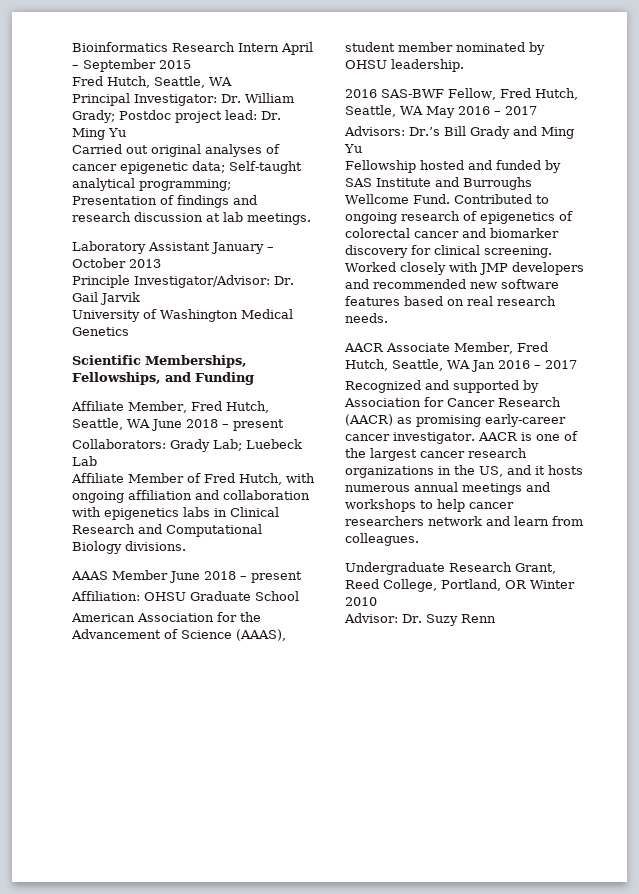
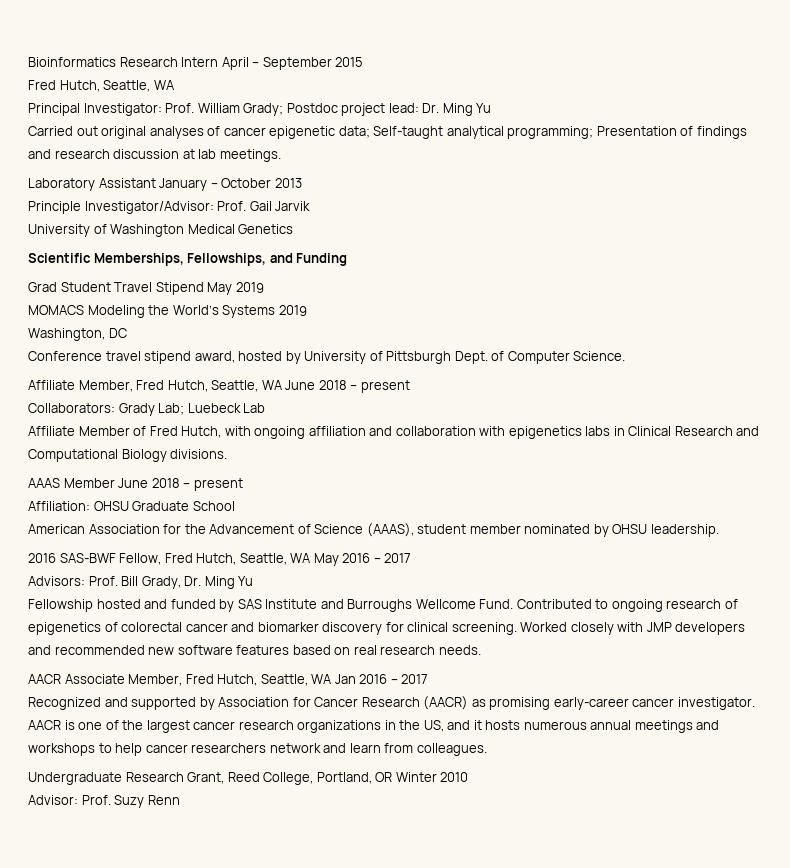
[221,94,241,103] Dr. -> [165,103,195,113] Prof.
[274,276,294,285] Dr. -> [217,201,247,211] Prof.
(254, 378) none -> [28,282,264,295] [28,305,307,318] [28,328,127,341] [28,351,626,364] // Grad Student Travel Stipend May 2019 // MOMACS Modeling the World’s Systems 2019 // Washington, DC // Conference travel stipend award, hosted by University of Pittsburgh Dept. of Computer Science.
[409,126,537,139] Dr.’s Bill Grady and -> [88,576,202,589] Prof. Bill Grady, Dr.
[402,614,422,623] Dr. -> [81,795,111,805] Prof.

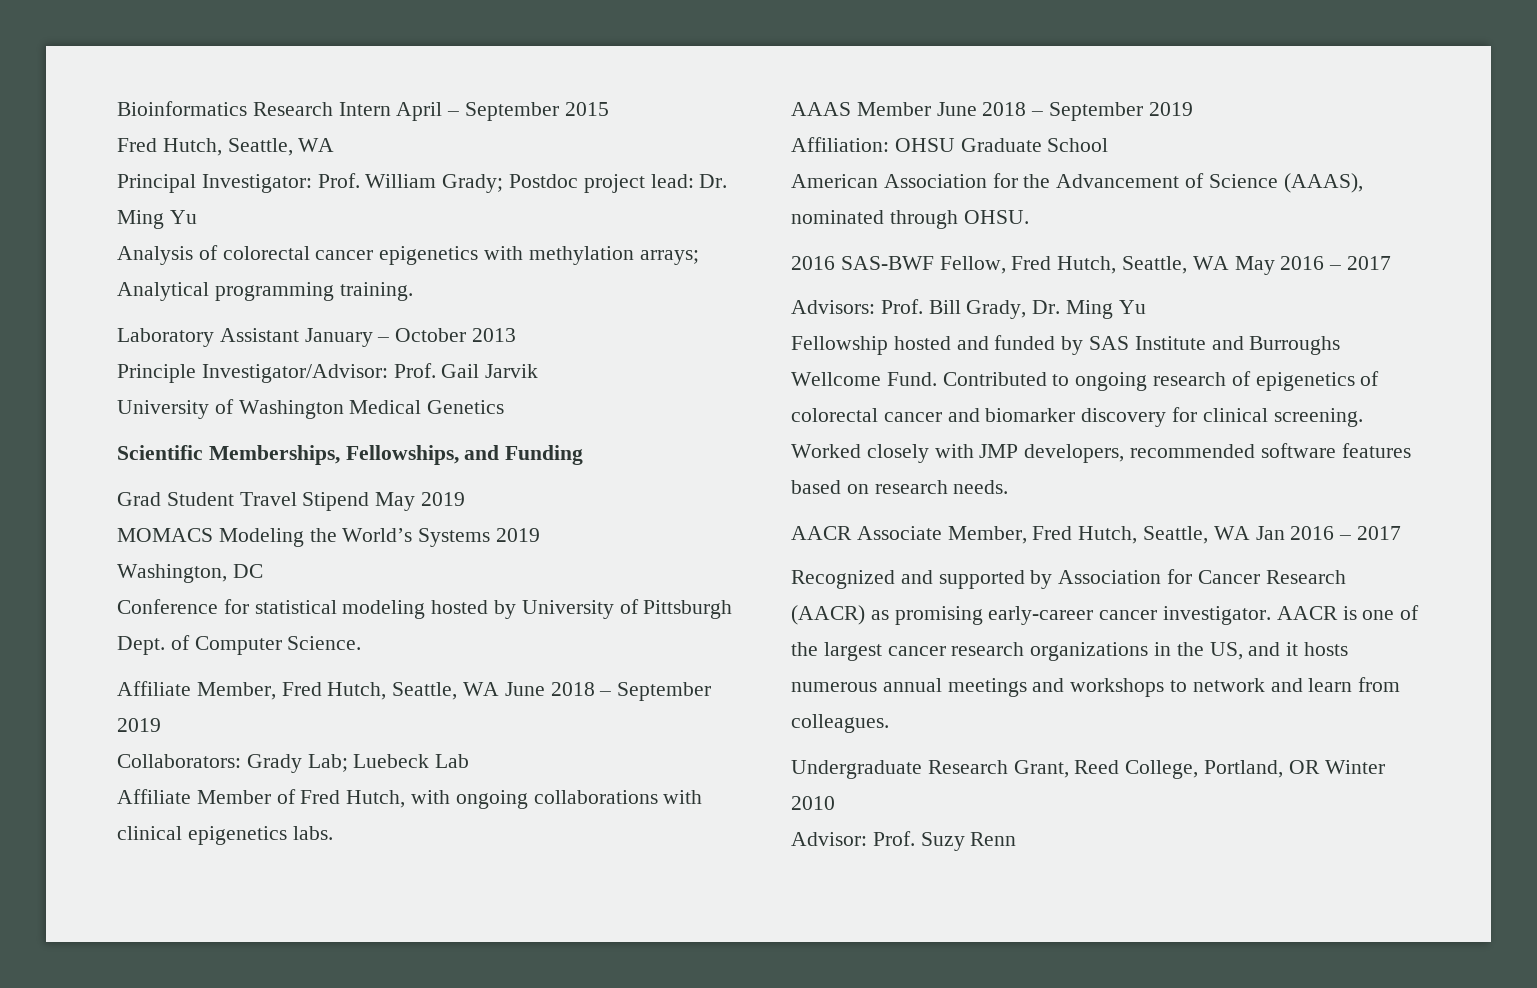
[28,126,747,139] [28,149,281,162] Carried out original analyses of cancer epigenetic data; Self-taught analytical programming; Presentation of findings and research discussion at lab meetings. -> [117,245,699,265] [117,282,413,301] Analysis of colorectal cancer epigenetics with methylation arrays; Analytical programming training.
[105,351,235,364] travel stipend award, -> [223,599,426,619] for statistical modeling
[360,380,410,393] present -> [617,682,712,701] [117,718,161,732] September 2019
[308,426,760,439] [28,449,228,462] affiliation and collaboration with epigenetics labs in Clinical Research and Computational Biology divisions. -> [533,790,703,804] [117,826,333,845] collaborations with clinical epigenetics labs.
[193,478,243,491] present -> [1049,102,1193,121] September 2019
[417,524,719,537] student member nominated by OHSU leadership. -> [791,210,1029,229] nominated through OHSU.
[675,622,746,635] [28,645,175,655] developers and recommended new -> [1024,444,1256,463] developers, recommended
[353,645,377,655] real -> (869, 489) none
[115,743,267,756] help cancer researchers -> (1188, 686) none

